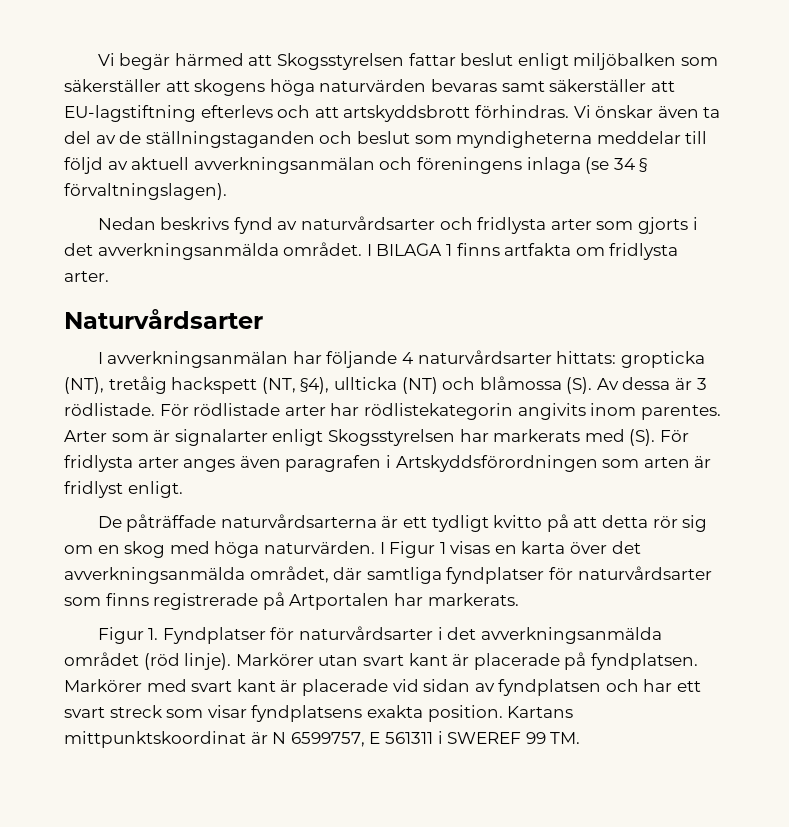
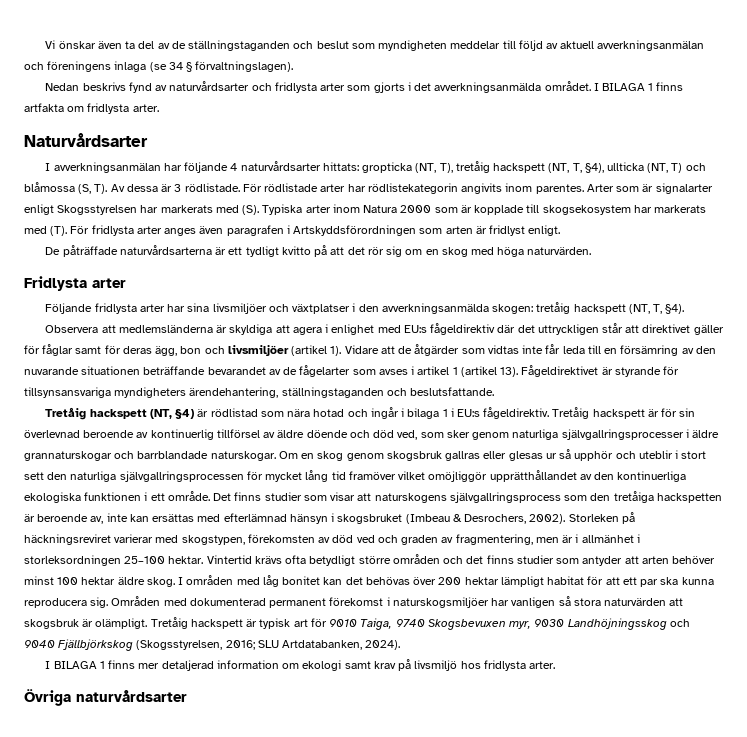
[97,53,718,70] [64,79,675,96] [64,105,591,122] Vi begär härmed att Skogsstyrelsen fattar beslut enligt miljöbalken som säkerställer att skogens höga naturvärden bevaras samt säkerställer att EU-lagstiftning efterlevs och att artskyddsbrott förhindras. Vi -> [45,40,56,49] Vi
[456,131,593,148] myndigheterna -> [378,40,448,51] myndigheten
[64,376,296,394] (NT), tretåig hackspett (NT, -> [415,161,582,173] (NT, T), tretåig hackspett (NT, T,
[401,376,593,394] (NT) och blåmossa (S). -> [647,163,706,173] [24,182,108,194] (NT, T) och blåmossa (S, T).
(656, 437) none -> [262,204,707,215] [24,226,68,236] Typiska arter inom Natura 2000 som är kopplade till skogsekosystem har markerats med (T).
[601,515,648,528] detta -> [347,247,365,255] det
[379,541,641,558] [64,566,712,584] [64,592,519,610] [97,626,662,644] [64,652,698,670] [64,679,702,696] [64,705,574,722] [64,731,581,748] I Figur 1 visas en karta över det avverkningsanmälda området, där samtliga fyndplatser för naturvårdsarter som finns registrerade på Artportalen har markerats. // Figur 1. Fyndplatser för naturvårdsarter i det avverkningsanmälda området (röd linje). Markörer utan svart kant är placerade på fyndplatsen. Markörer med svart kant är placerade vid sidan av fyndplatsen och har ett svart streck som visar fyndplatsens exakta position. Kartans mittpunktskoordinat är N 6599757, E 561311 i SWEREF 99 TM. -> [24,276,126,291] [45,302,685,314] [45,323,724,335] [24,344,716,356] [24,365,680,377] [24,387,495,398] [45,407,696,420] [24,429,720,440] [24,449,707,461] [24,470,687,482] [24,491,722,503] [24,512,635,524] [24,534,640,545] [24,554,716,566] [24,575,714,587] [24,596,684,608] [24,617,690,630] [24,639,401,651] [45,659,555,671] [24,689,187,706] // Fridlysta arter // Följande fridlysta arter har sina livsmiljöer och växtplatser i den avverkningsanmälda skogen: tretåig hackspett (NT, T, §4). // Observera att medlemsländerna är skyldiga att agera i enlighet med EU:s fågeldirektiv där det uttryckligen står att direktivet gäller för fåglar samt för deras ägg, bon och livsmiljöer (artikel 1). Vidare att de åtgärder som vidtas inte får leda till en försämring av den nuvarande situationen beträffande bevarandet av de fågelarter som avses i artikel 1 (artikel 13). Fågeldirektivet är styrande för tillsynsansvariga myndigheters ärendehantering, ställningstaganden och beslutsfattande. // Tretåig hackspett (NT, §4) är rödlistad som nära hotad och ingår i bilaga 1 i EU:s fågeldirektiv. Tretåig hackspett är för sin överlevnad beroende av kontinuerlig tillförsel av äldre döende och död ved, som sker genom naturliga självgallringsprocesser i äldre grannaturskogar och barrblandade naturskogar. Om en skog genom skogsbruk gallras eller glesas ur så upphör och uteblir i stort sett den naturliga självgallringsprocessen för mycket lång tid framöver vilket omöjliggör upprätthållandet av den kontinuerliga ekologiska funktionen i ett område. Det finns studier som visar att naturskogens självgallringsprocess som den tretåiga hackspetten är beroende av, inte kan ersättas med efterlämnad hänsyn i skogsbruket (Imbeau & Desrochers, 2002). Storleken på häckningsreviret varierar med skogstypen, förekomsten av död ved och graden av fragmentering, men är i allmänhet i storleksordningen 25–100 hektar. Vintertid krävs ofta betydligt större områden och det finns studier som antyder att arten behöver minst 100 hektar äldre skog. I områden med låg bonitet kan det behövas över 200 hektar lämpligt habitat för att ett par ska kunna reproducera sig. Områden med dokumenterad permanent förekomst i naturskogsmiljöer har vanligen så stora naturvärden att skogsbruk är olämpligt. Tretåig hackspett är typisk art för 9010 Taiga, 9740 Skogsbevuxen myr, 9030 Landhöjningsskog och 9040 Fjällbjörkskog (Skogsstyrelsen, 2016; SLU Artdatabanken, 2024). // I BILAGA 1 finns mer detaljerad information om ekologi samt krav på livsmiljö hos fridlysta arter. // Övriga naturvårdsarter

